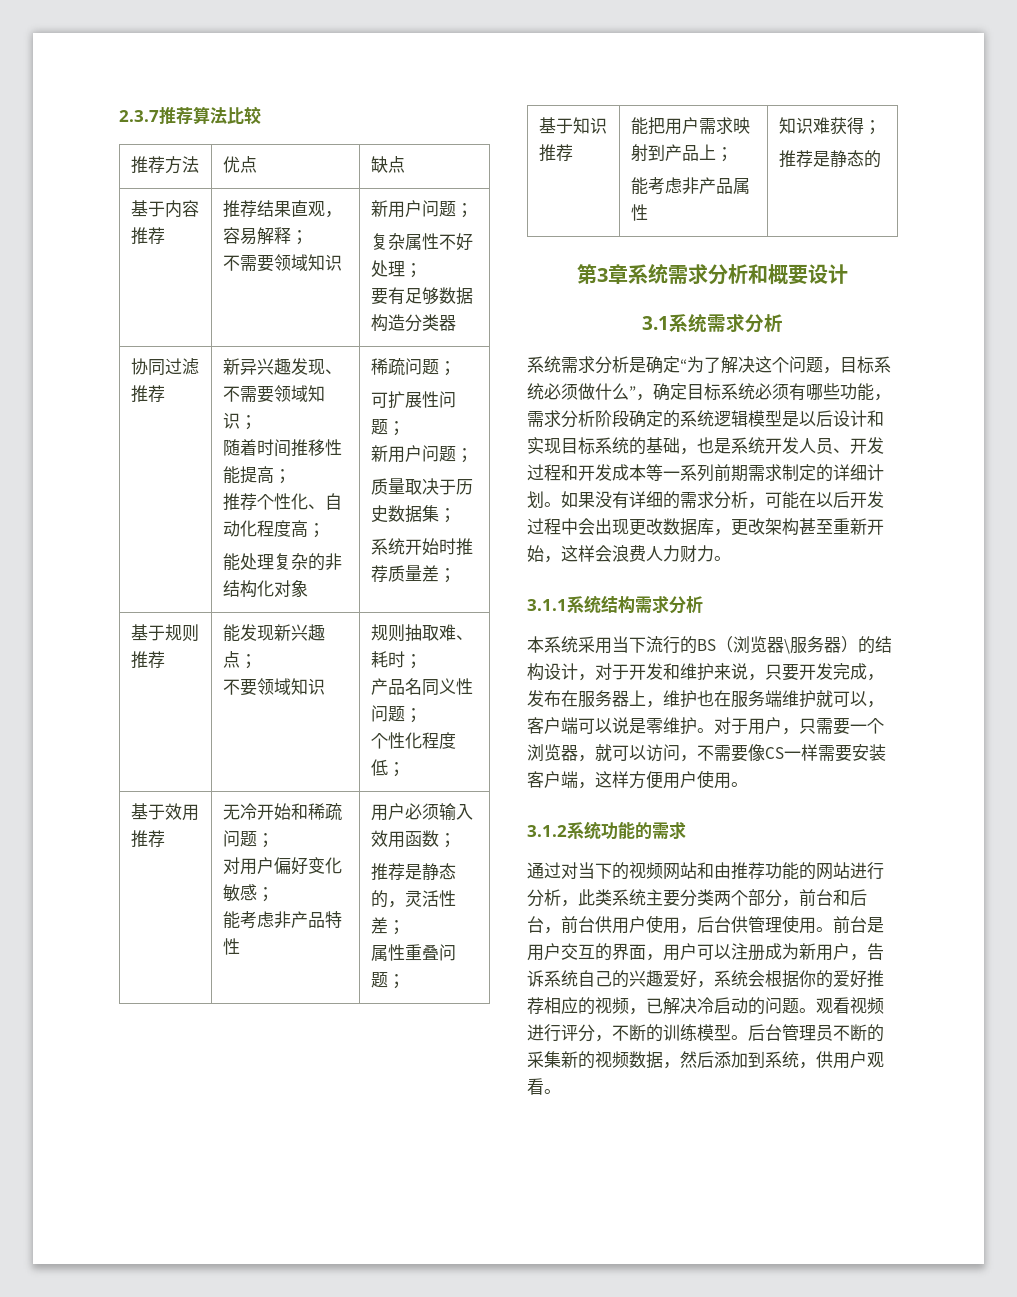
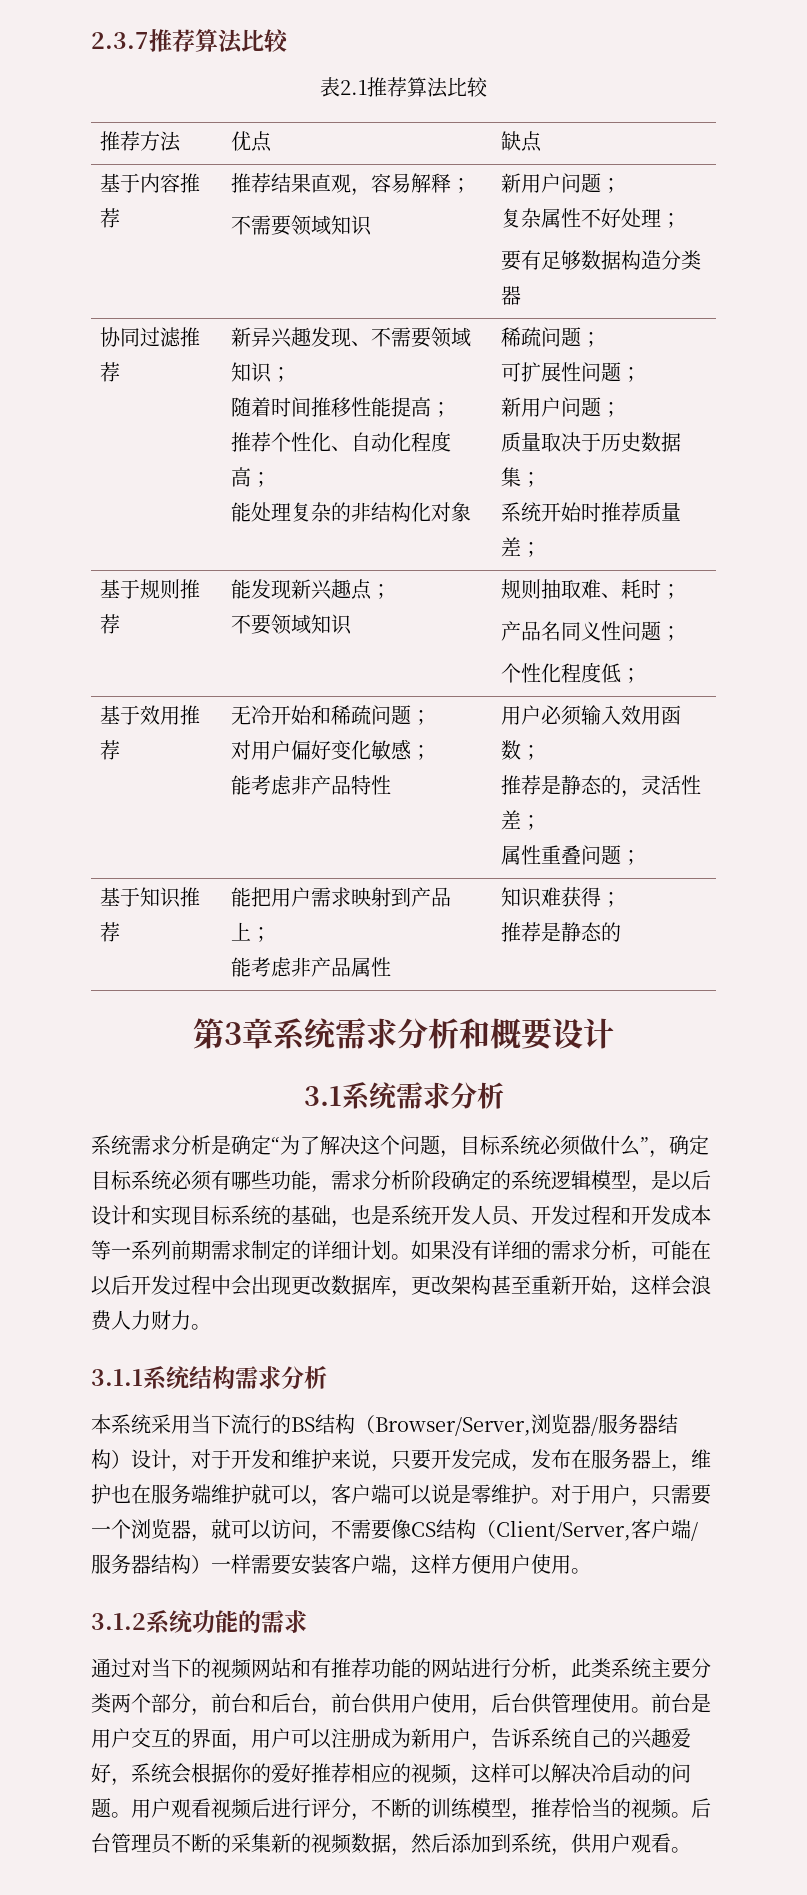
(261, 115) none -> [320,77,488,98] // 表2.1推荐算法比较
(782, 418) none -> [631,1185,651,1193] ，
[716,636,892,654] [527,663,544,681] （浏览器\服务器）的结构 -> [315,1414,678,1436] [91,1449,131,1469] 结构（Browser/Server,浏览器/服务器结构）
(784, 753) none -> [436,1519,698,1541] [91,1554,211,1574] 结构（Client/Server,客户端/服务器结构）
[714,862,731,879] 由 -> [311,1658,331,1678] 有
[646,998,663,1014] 已 -> [471,1763,552,1784] 这样可以
(816, 1010) none -> [131,1798,171,1818] 用户
(884, 1005) none -> [251,1798,271,1818] 后
(731, 1032) none -> [511,1798,672,1821] ，推荐恰当的视频

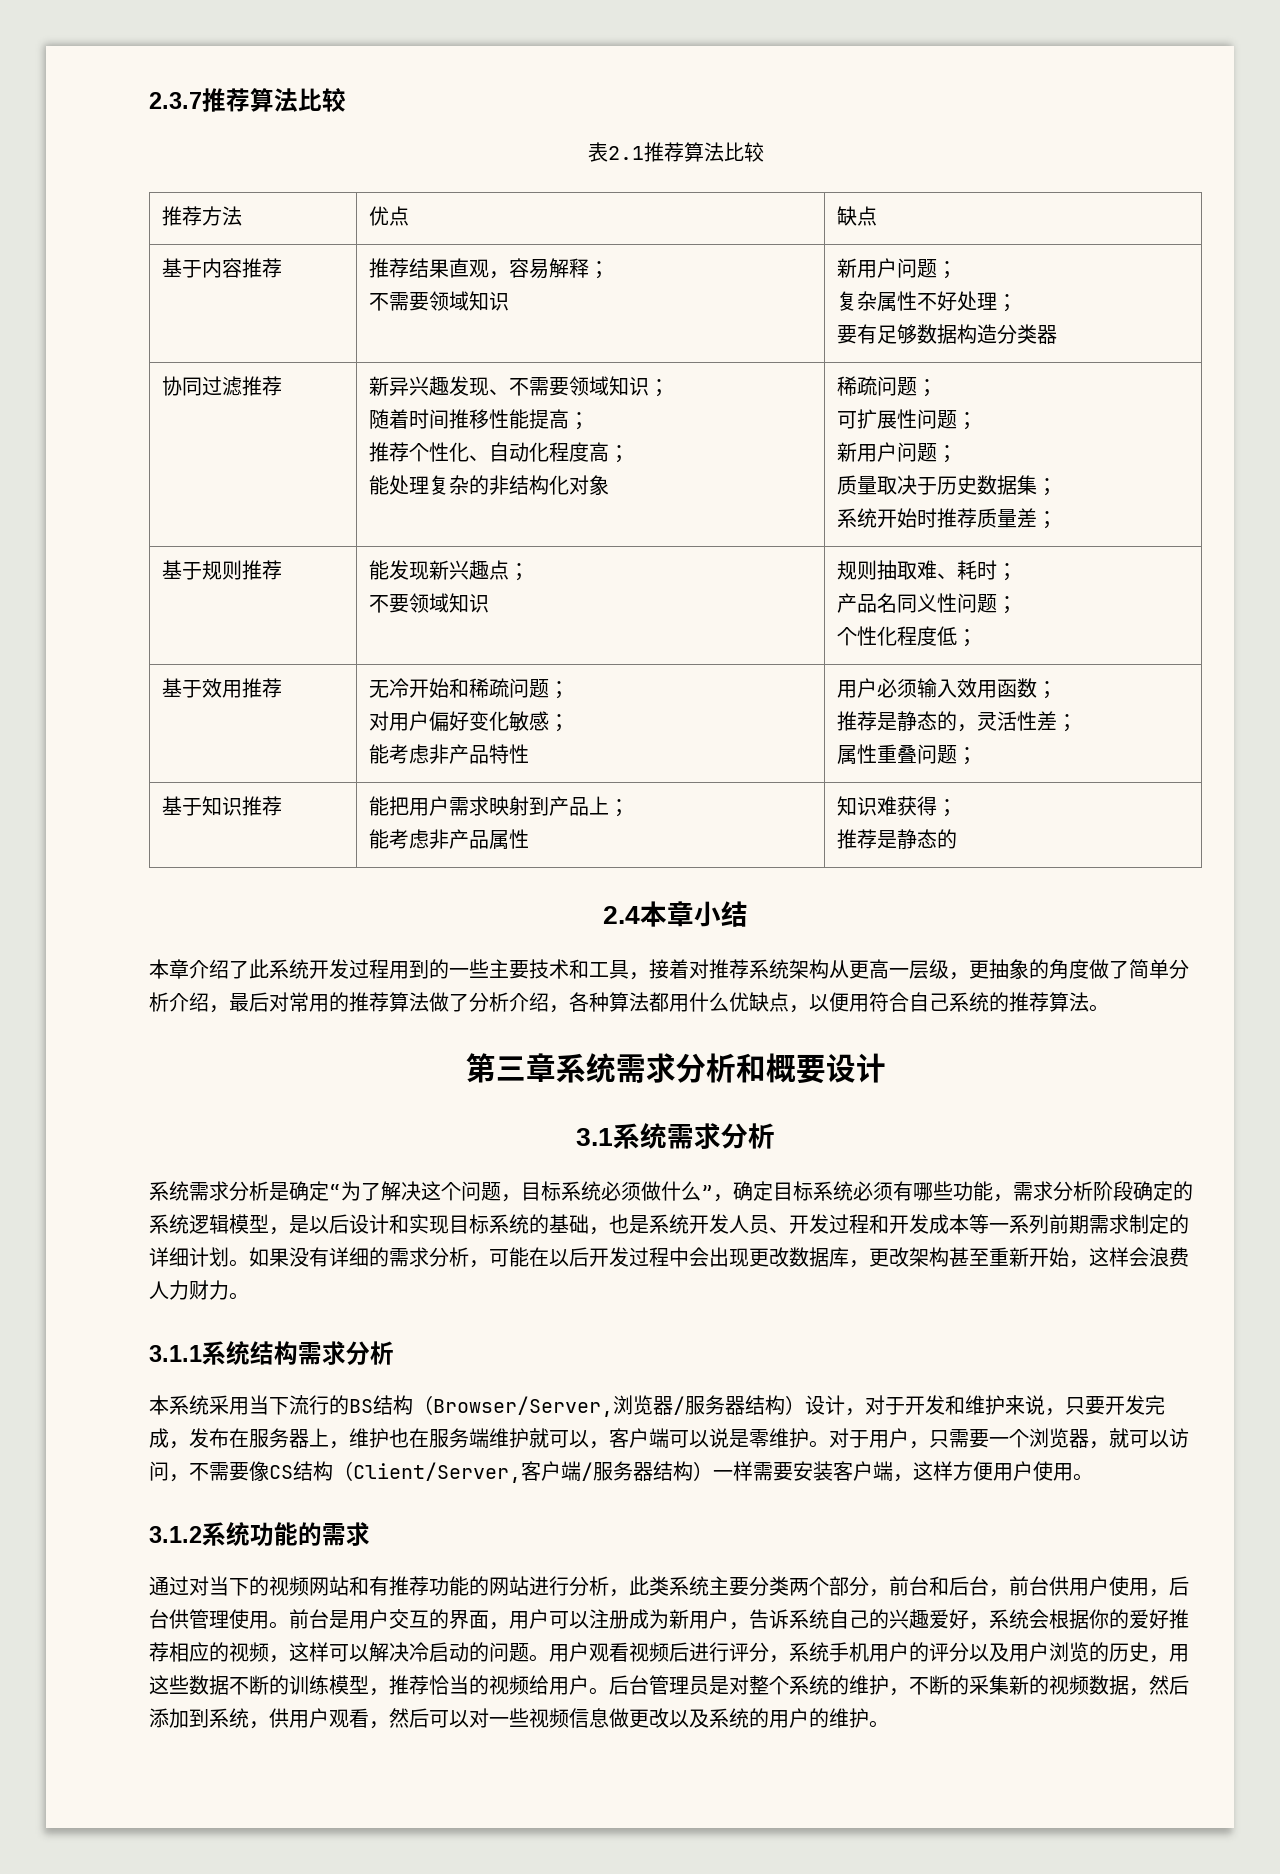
(621, 932) none -> [603,901,748,927] [149,959,1189,980] [149,992,1109,1013] // 2.4本章小结 // 本章介绍了此系统开发过程用到的一些主要技术和工具，接着对推荐系统架构从更高一层级，更抽象的角度做了简单分析介绍，最后对常用的推荐算法做了分析介绍，各种算法都用什么优缺点，以便用符合自己系统的推荐算法。
[224,1022,242,1045] 3 -> [495,1056,526,1081] 三
(371, 1817) none -> [789,1642,1189,1663] [149,1675,229,1695] 系统手机用户的评分以及用户浏览的历史，用这些数据
(672, 1808) none -> [529,1675,589,1695] 给用户
(173, 1843) none -> [709,1675,909,1696] 是对整个系统的维护，
(671, 1843) none -> [369,1708,869,1729] ，然后可以对一些视频信息做更改以及系统的用户的维护

